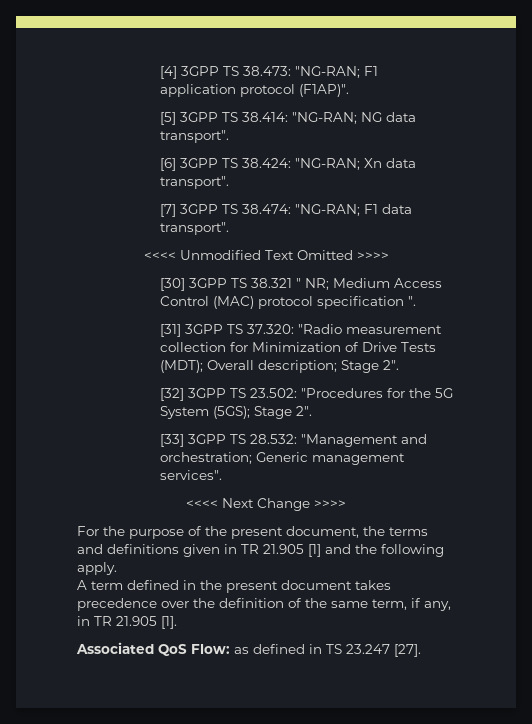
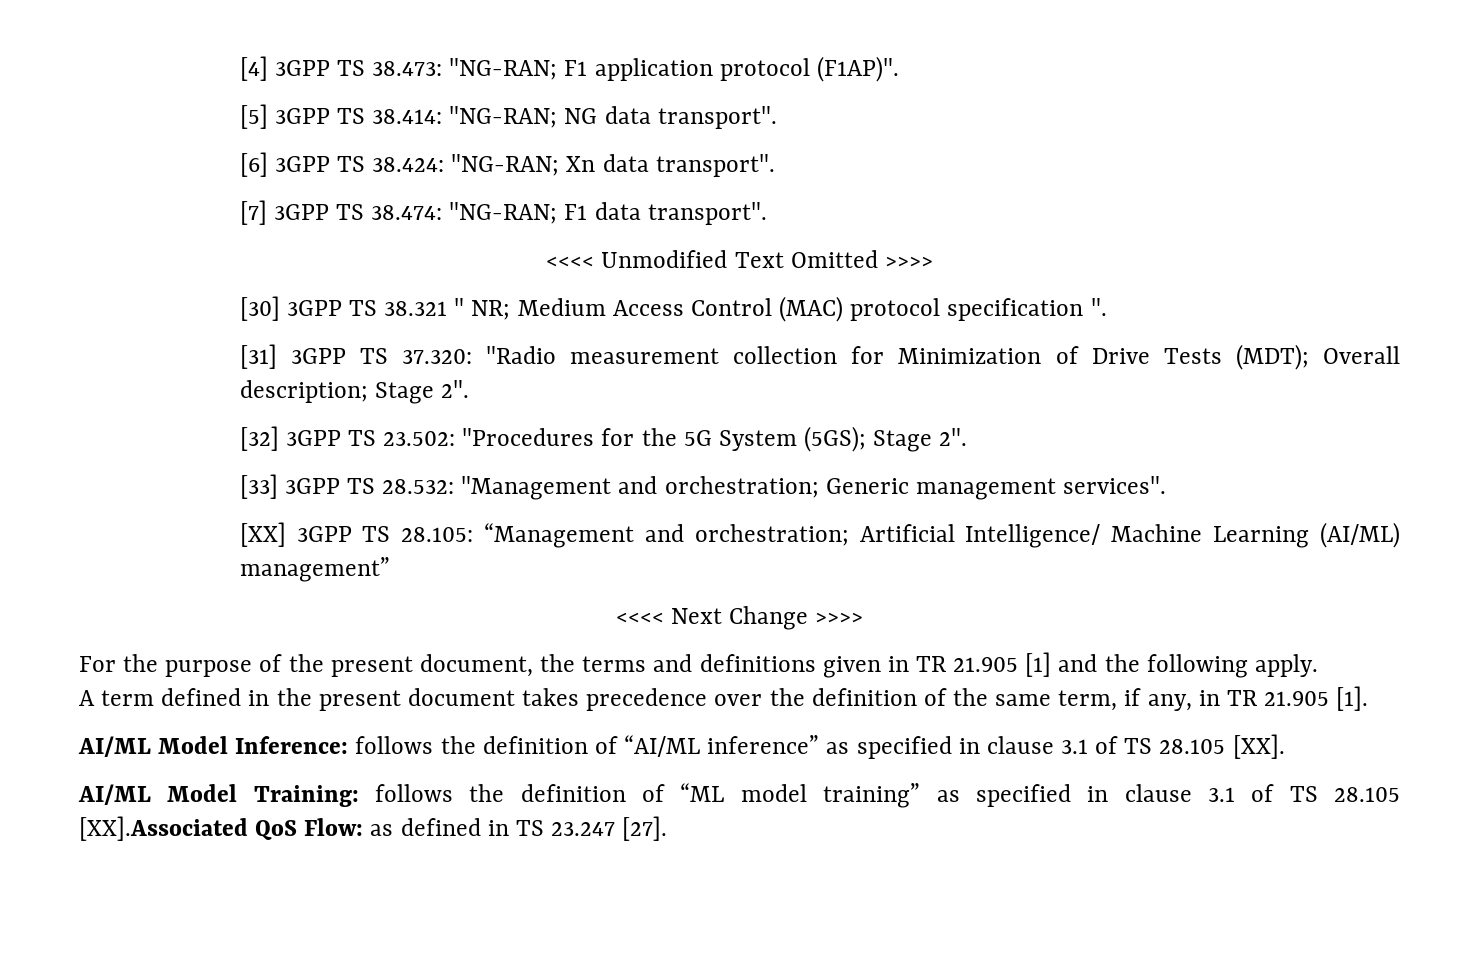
(223, 475) none -> [239,522,1400,548] [239,557,390,582] // [XX] 3GPP TS 28.105: “Management and orchestration; Artificial Intelligence/ Machine Learning (AI/ML) management”
[76,642,154,654] Associated -> [78,734,1285,759] [78,783,1400,808] [79,816,248,841] AI/ML Model Inference: follows the definition of “AI/ML inference” as specified in clause 3.1 of TS 28.105 [XX]. // AI/ML Model Training: follows the definition of “ML model training” as specified in clause 3.1 of TS 28.105 [XX].Associated

